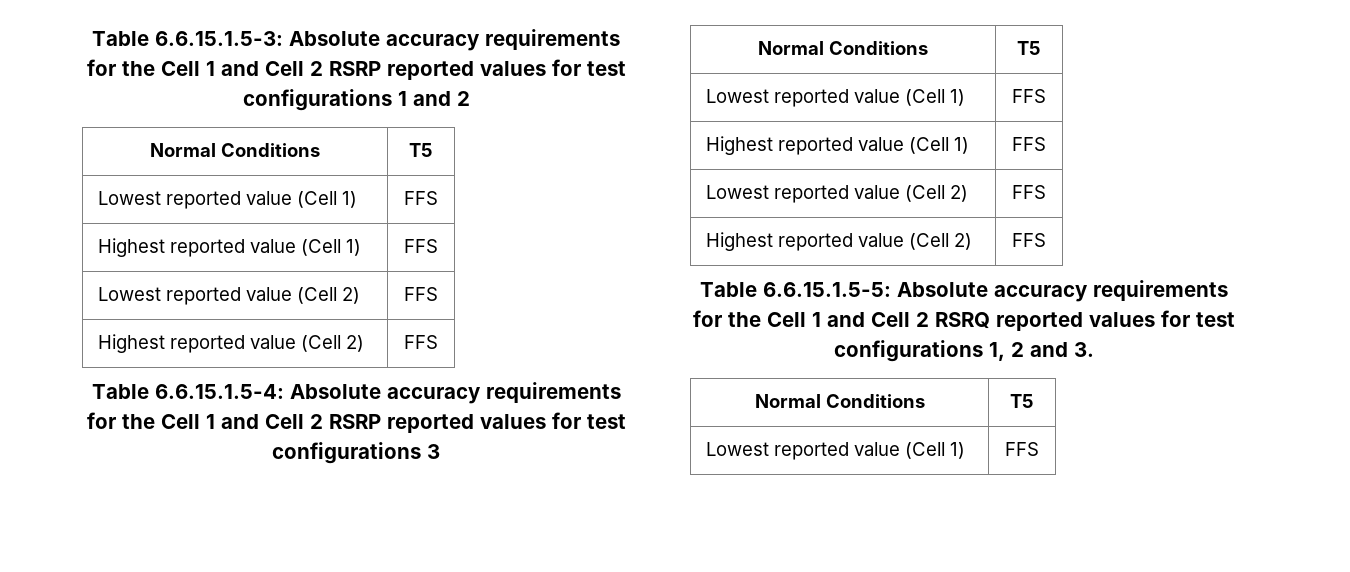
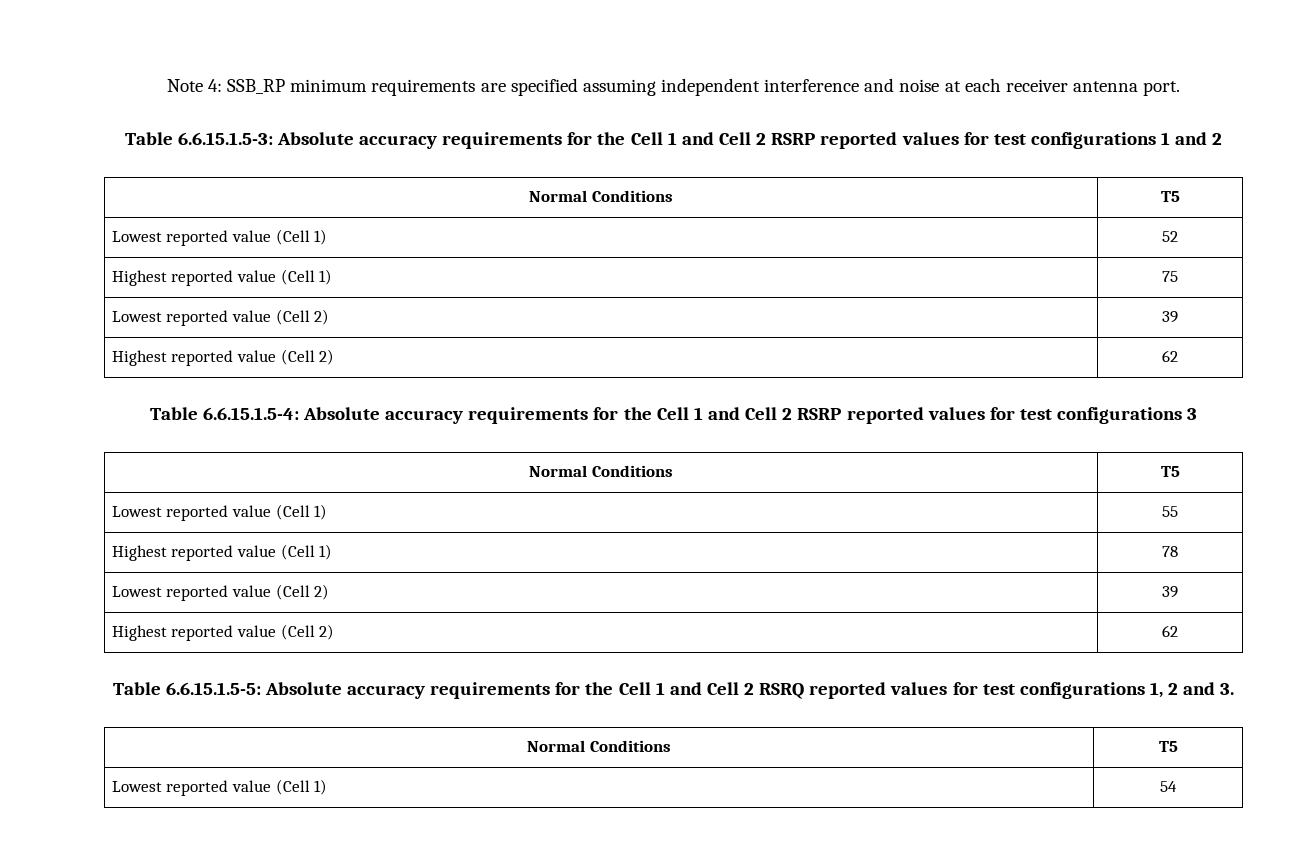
(92, 38) none -> [166,78,1181,96] Note 4: SSB_RP minimum requirements are specified assuming independent interference and noise at each receiver antenna port. //
[404,191,438,205] [98,238,362,257] [404,239,438,253] [98,287,361,305] [404,287,438,301] [98,334,365,353] [404,335,438,349] FFS // Highest reported value (Cell 1) | FFS // Lowest reported value (Cell 2) | FFS // Highest reported value (Cell 2) | FFS -> [1161,231,1178,242] [111,269,333,286] [1161,271,1178,282] [111,309,330,326] [1161,311,1178,323] [111,349,335,366] [1161,350,1178,362] 52 // Highest reported value (Cell 1) | 75 // Lowest reported value (Cell 2) | 39 // Highest reported value (Cell 2) | 62
[1012,89,1046,103] [706,136,970,155] [1012,137,1046,151] [706,185,969,203] [1012,185,1046,199] [706,232,973,251] [1012,233,1046,247] FFS // Highest reported value (Cell 1) | FFS // Lowest reported value (Cell 2) | FFS // Highest reported value (Cell 2) | FFS -> [1161,506,1178,517] [111,544,333,561] [1161,546,1178,557] [111,584,330,601] [1161,586,1178,598] [111,624,335,641] [1161,625,1178,637] 55 // Highest reported value (Cell 1) | 78 // Lowest reported value (Cell 2) | 39 // Highest reported value (Cell 2) | 62
[1005,442,1039,456] FFS -> [1159,781,1177,792] 54

